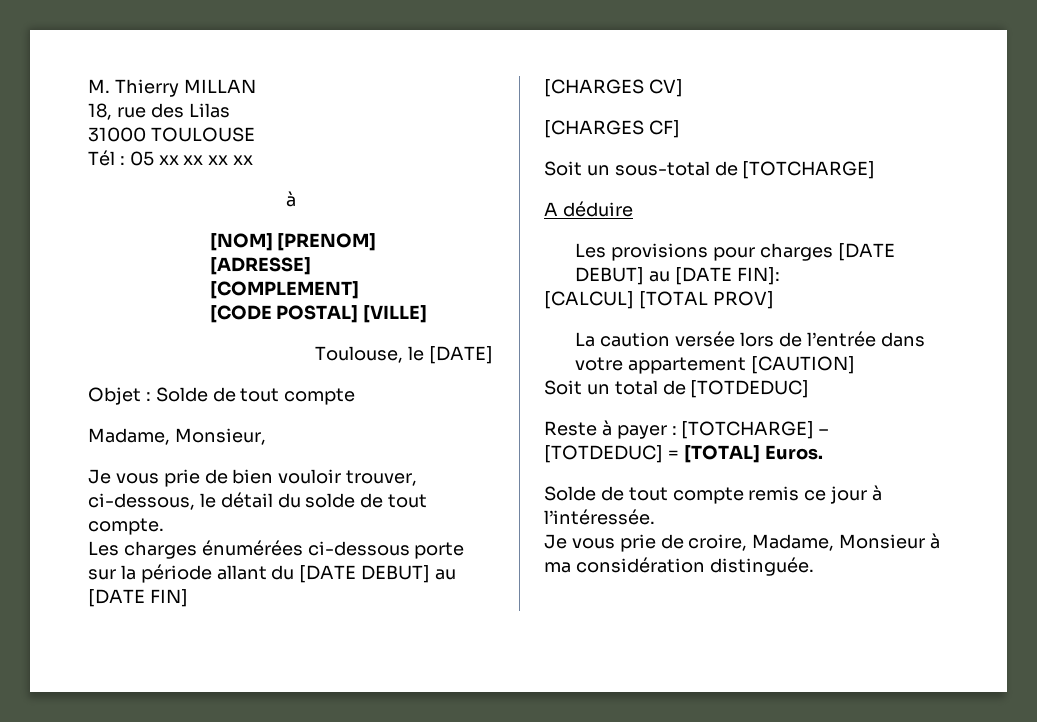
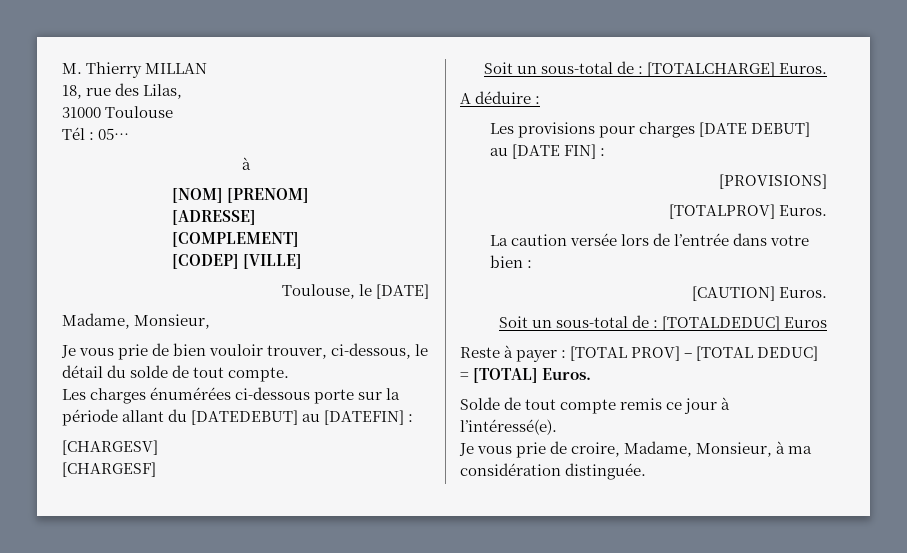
[188,103,230,118] Lilas -> [143,84,183,99] Lilas,
[150,127,255,142] TOULOUSE -> [105,106,174,118] Toulouse
[129,151,254,166] 05 xx xx xx xx -> [98,128,130,140] 05…
[209,305,359,323] [CODE POSTAL] -> [172,254,240,269] [CODEP]
[88,387,356,405] // Objet : Solde de tout compte -> (429, 291) none
[299,565,457,583] [88,589,188,607] [544,79,683,97] [544,120,680,138] [544,161,876,179] [DATE DEBUT] au [DATE FIN] // [CHARGES CV] // [CHARGES CF] // Soit un sous-total de [TOTCHARGE] -> [191,410,414,425] [62,440,158,455] [62,462,156,477] [483,61,827,77] [DATEDEBUT] au [DATEFIN] : // [CHARGESV] // [CHARGESF] // Soit un sous-total de : [TOTALCHARGE] Euros.
(633, 209) none -> [535,96,541,104] :
[737,267,781,285] [544,291,774,309] FIN]: // [CALCUL] [TOTAL PROV] -> [563,144,605,159] [719,174,827,189] [668,204,827,219] FIN] : // [PROVISIONS] // [TOTALPROV] Euros.
[628,357,747,374] appartement -> [489,255,532,268] bien : //
[544,380,810,398] // Soit un total de [TOTDEDUC] -> [779,287,827,298] [498,315,827,331] Euros. // Soit un sous-total de : [TOTALDEDUC] Euros
[681,421,829,439] [544,445,663,463] [TOTCHARGE] – [TOTDEDUC] -> [570,346,819,361] [TOTAL PROV] – [TOTAL DEDUC]
[544,509,655,525] l’intéressée. -> [460,419,557,435] l’intéressé(e).
[839,534,926,549] Monsieur -> [696,442,773,457] Monsieur,

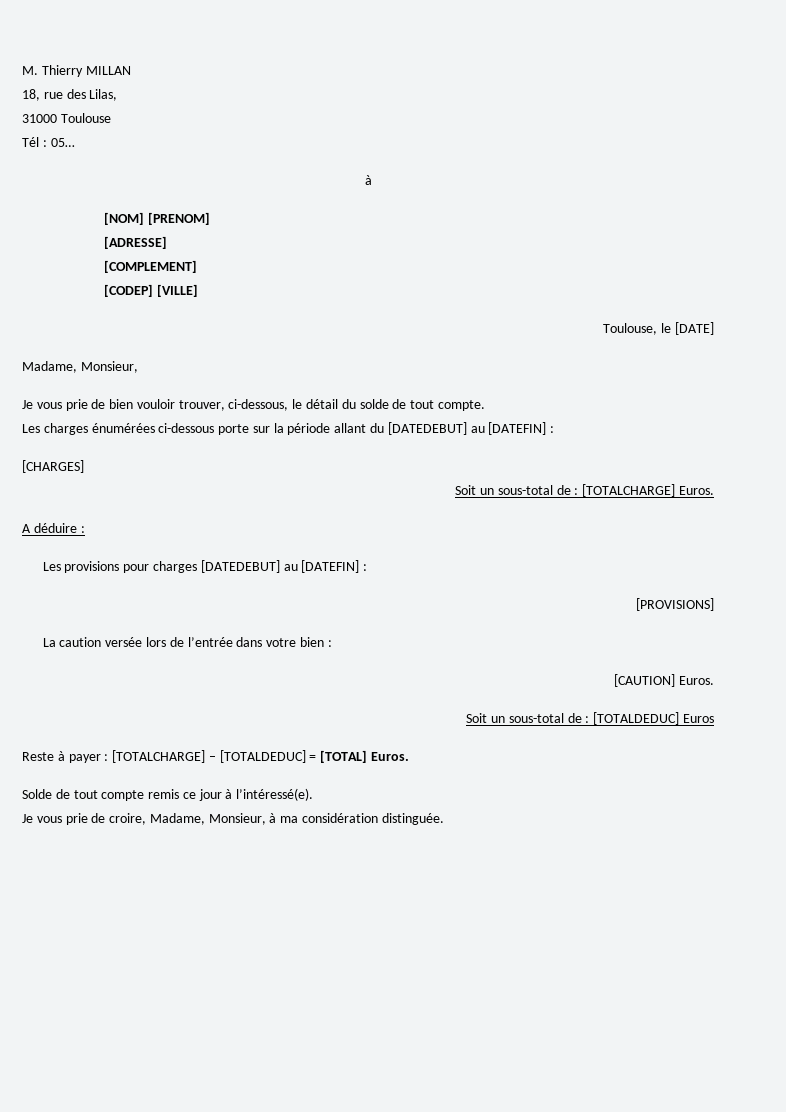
[62,440,158,455] [62,462,156,477] [CHARGESV] // [CHARGESF] -> [22,460,84,473] [CHARGES]
[698,122,811,137] [489,144,596,159] [DATE DEBUT] au [DATE FIN] -> [200,560,360,573] [DATEDEBUT] au [DATEFIN]
[668,204,827,219] // [TOTALPROV] Euros. -> (714, 604) none
[570,346,819,361] [TOTAL PROV] – [TOTAL DEDUC] -> [112,750,306,763] [TOTALCHARGE] – [TOTALDEDUC]

